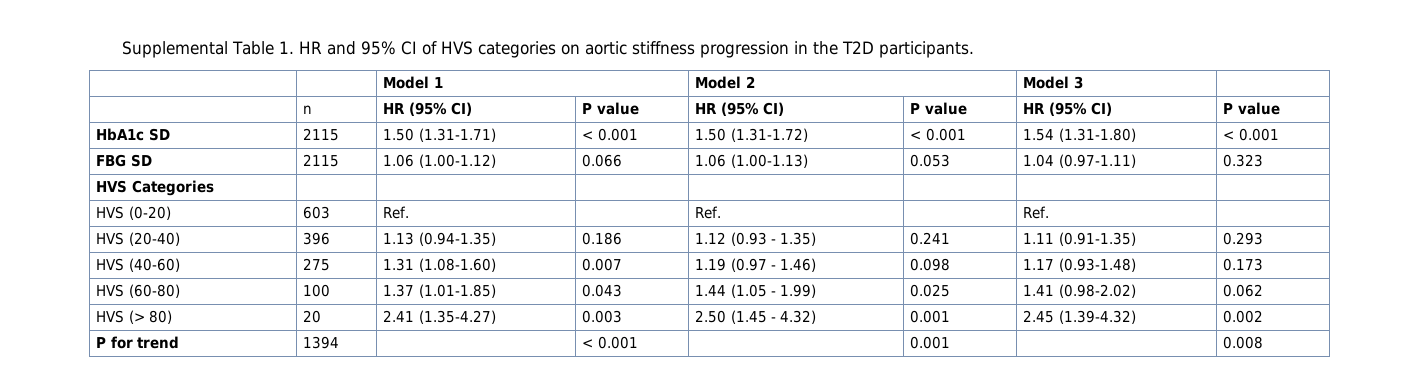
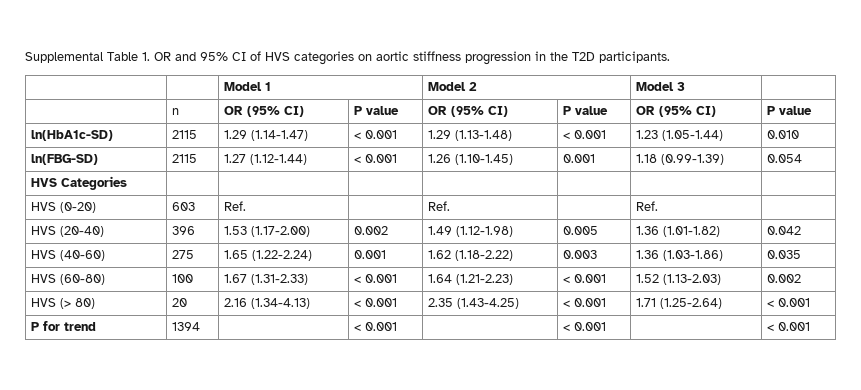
[299,41,323,54] HR -> [154,52,171,61] OR
[383,102,472,116] [582,102,639,115] [695,102,784,116] [910,102,967,115] [1023,103,1046,114] HR (95% CI) | P value | HR (95% CI) | P value | HR -> [223,106,304,117] [353,106,399,115] [427,106,508,117] [562,106,608,115] [635,106,655,115] OR (95% CI) | P value | OR (95% CI) | P value | OR
[96,128,170,141] [303,128,340,141] [383,128,496,142] [582,128,638,141] [695,128,808,142] [910,128,966,141] [1023,128,1136,142] [1223,128,1279,141] [96,154,152,167] [303,154,340,167] [383,154,496,168] [582,154,623,167] [695,154,808,168] [910,154,951,167] [1023,154,1136,168] [1223,154,1264,167] HbA1c SD | 2115 | 1.50 (1.31-1.71) | < 0.001 | 1.50 (1.31-1.72) | < 0.001 | 1.54 (1.31-1.80) | < 0.001 // FBG SD | 2115 | 1.06 (1.00-1.12) | 0.066 | 1.06 (1.00-1.13) | 0.053 | 1.04 (0.97-1.11) | 0.323 -> [30,130,113,141] [171,130,197,139] [223,130,308,141] [353,130,397,139] [427,130,512,141] [562,130,606,139] [635,130,723,141] [766,130,799,139] [30,154,98,165] [171,154,197,163] [223,154,307,165] [353,154,397,163] [427,154,513,165] [562,154,595,163] [635,154,724,165] [766,154,802,163] ln(HbA1c-SD) | 2115 | 1.29 (1.14-1.47) | < 0.001 | 1.29 (1.13-1.48) | < 0.001 | 1.23 (1.05-1.44) | 0.010 // ln(FBG-SD) | 2115 | 1.27 (1.12-1.44) | < 0.001 | 1.26 (1.10-1.45) | 0.001 | 1.18 (0.99-1.39) | 0.054
[383,232,496,246] [582,232,623,245] [695,232,816,246] [910,232,951,245] [1023,232,1136,246] [1223,232,1264,245] [96,258,180,272] [303,258,331,271] [383,258,496,272] [582,258,623,271] [695,258,816,272] [910,258,951,271] [1023,258,1136,272] [1223,258,1264,271] [96,284,180,298] [303,284,331,297] [383,284,496,298] [582,284,623,297] [695,284,816,298] [910,284,951,297] [1023,284,1136,298] [1223,284,1264,297] [96,310,172,324] [303,310,322,323] [383,310,496,324] [582,310,623,323] [695,310,816,324] [910,310,951,323] [1023,310,1136,324] [1223,310,1264,323] 1.13 (0.94-1.35) | 0.186 | 1.12 (0.93 - 1.35) | 0.241 | 1.11 (0.91-1.35) | 0.293 // HVS (40-60) | 275 | 1.31 (1.08-1.60) | 0.007 | 1.19 (0.97 - 1.46) | 0.098 | 1.17 (0.93-1.48) | 0.173 // HVS (60-80) | 100 | 1.37 (1.01-1.85) | 0.043 | 1.44 (1.05 - 1.99) | 0.025 | 1.41 (0.98-2.02) | 0.062 // HVS (> 80) | 20 | 2.41 (1.35-4.27) | 0.003 | 2.50 (1.45 - 4.32) | 0.001 | 2.45 (1.39-4.32) | 0.002 -> [223,226,310,237] [353,226,388,235] [427,226,513,237] [562,226,598,235] [635,226,720,237] [766,226,801,235] [30,250,105,261] [171,250,194,259] [223,250,312,261] [353,250,386,259] [427,250,513,261] [562,250,597,259] [635,250,723,261] [766,250,801,259] [30,274,105,285] [171,274,193,283] [223,274,308,285] [353,274,397,283] [427,274,513,285] [562,274,606,283] [635,274,721,285] [766,274,801,283] [30,298,95,309] [171,298,187,307] [223,298,310,309] [353,298,397,307] [427,298,519,309] [562,298,606,307] [635,298,722,309] [766,298,810,307] 1.53 (1.17-2.00) | 0.002 | 1.49 (1.12-1.98) | 0.005 | 1.36 (1.01-1.82) | 0.042 // HVS (40-60) | 275 | 1.65 (1.22-2.24) | 0.001 | 1.62 (1.18-2.22) | 0.003 | 1.36 (1.03-1.86) | 0.035 // HVS (60-80) | 100 | 1.67 (1.31-2.33) | < 0.001 | 1.64 (1.21-2.23) | < 0.001 | 1.52 (1.13-2.03) | 0.002 // HVS (> 80) | 20 | 2.16 (1.34-4.13) | < 0.001 | 2.35 (1.43-4.25) | < 0.001 | 1.71 (1.25-2.64) | < 0.001
[910,336,951,349] [1223,336,1264,349] 0.001 | | 0.008 -> [562,322,606,331] [766,322,810,331] < 0.001 | | < 0.001

